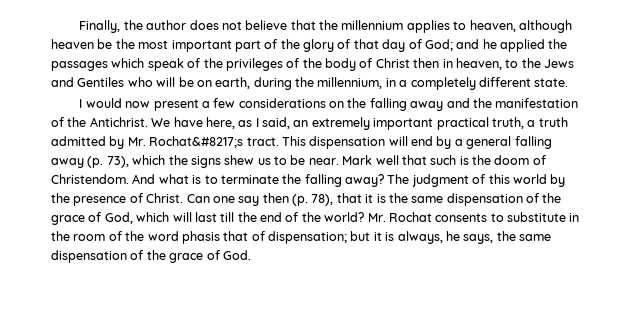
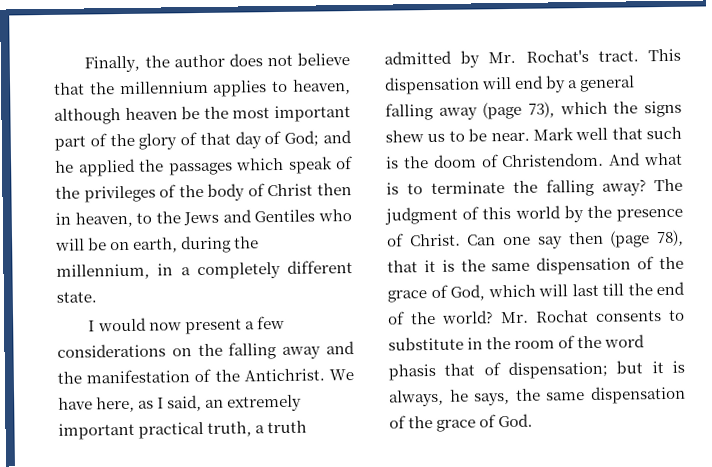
[149,136,244,148] Rochat&#8217;s -> [525,49,589,63] Rochat's
[87,156,104,168] (p. -> [482,101,523,120] (page
[292,194,308,206] (p. -> [609,230,651,248] (page

